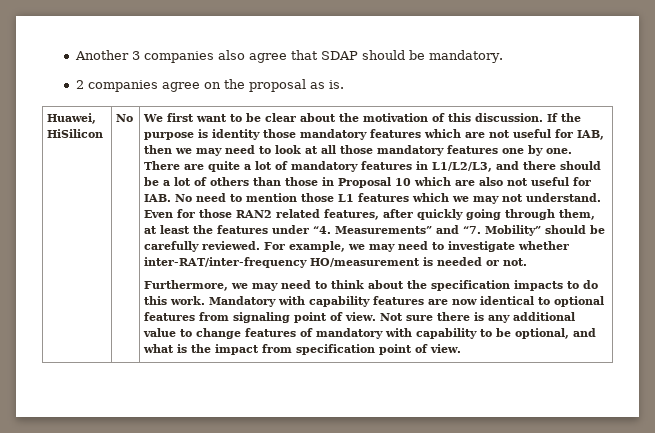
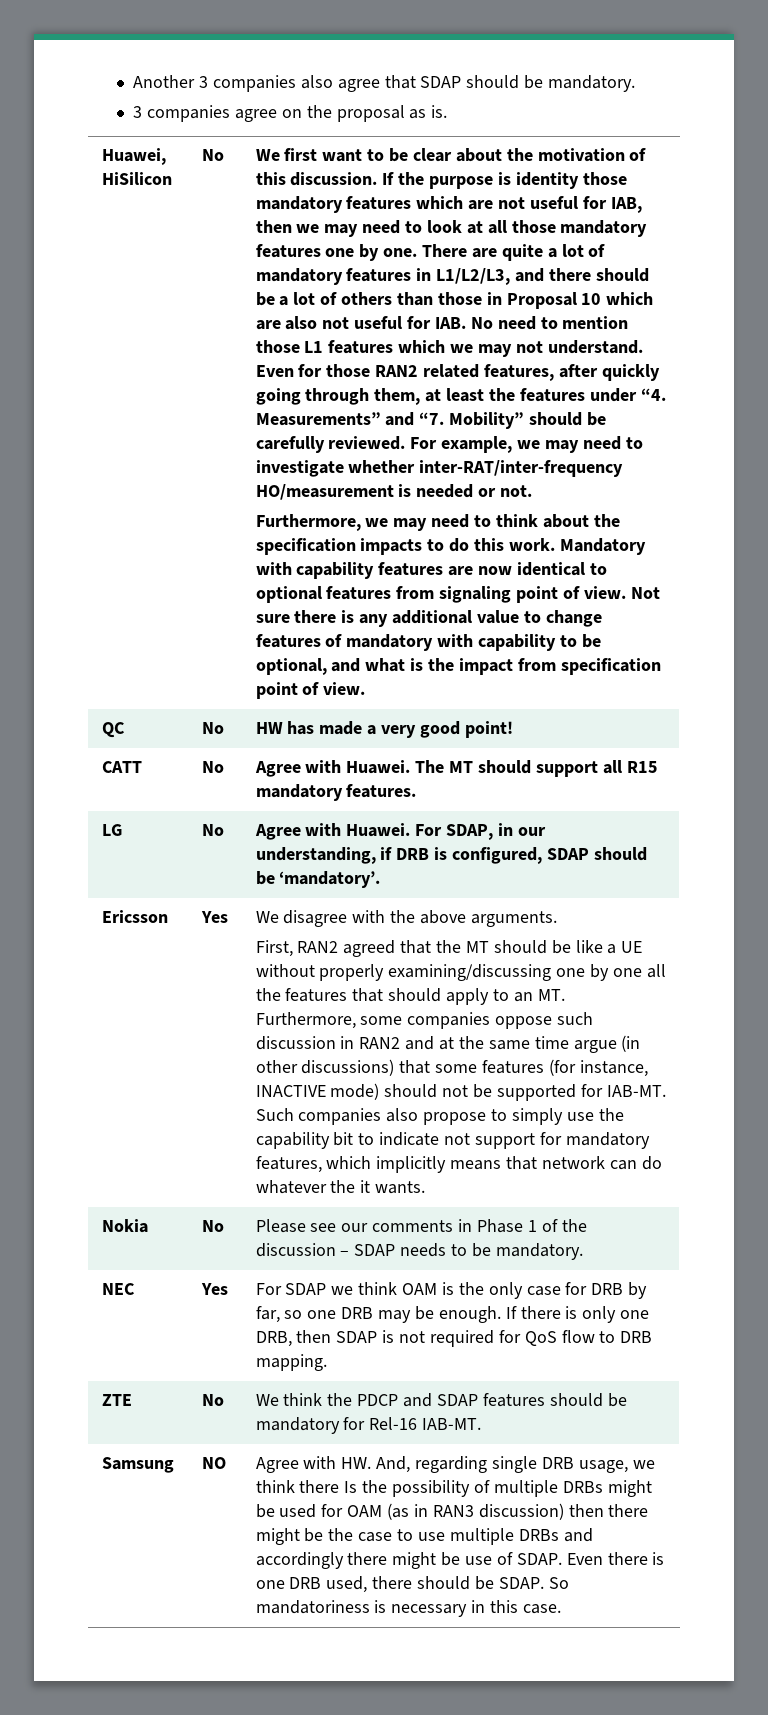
[75,80,84,89] 2 -> [133,106,143,118] 3
(462, 348) none -> [101,722,125,738] [201,722,224,734] [255,721,513,738] [101,761,142,773] [201,761,224,773] [254,760,658,777] [255,784,417,801] [101,824,122,836] [201,824,224,836] [254,823,546,840] [255,847,647,864] [255,871,381,888] [101,910,168,923] [200,911,228,923] [255,910,557,927] [255,940,643,957] [255,964,666,981] [255,988,565,1005] [255,1012,594,1029] [255,1035,641,1053] [255,1059,648,1077] [255,1083,666,1101] [255,1108,624,1125] [255,1132,650,1149] [255,1156,662,1173] [255,1180,426,1194] [101,1219,148,1233] [201,1220,224,1232] [255,1219,587,1233] [255,1243,583,1260] [101,1283,135,1295] [200,1283,228,1295] [255,1282,648,1299] [255,1306,650,1323] [255,1330,653,1347] [255,1354,327,1371] [101,1394,132,1406] [201,1394,224,1406] [255,1393,627,1407] [255,1417,482,1434] [101,1457,174,1473] [201,1457,226,1469] [255,1456,655,1473] [255,1480,652,1497] [255,1503,649,1520] [255,1528,593,1545] [255,1552,665,1569] [255,1576,569,1593] [255,1600,561,1617] // QC | No | HW has made a very good point! // CATT | No | Agree with Huawei. The MT should support all R15 mandatory features. // LG | No | Agree with Huawei. For SDAP, in our understanding, if DRB is configured, SDAP should be ‘mandatory’. // Ericsson | Yes | We disagree with the above arguments. // First, RAN2 agreed that the MT should be like a UE without properly examining/discussing one by one all the features that should apply to an MT. Furthermore, some companies oppose such discussion in RAN2 and at the same time argue (in other discussions) that some features (for instance, INACTIVE mode) should not be supported for IAB-MT. Such companies also propose to simply use the capability bit to indicate not support for mandatory features, which implicitly means that network can do whatever the it wants. // Nokia | No | Please see our comments in Phase 1 of the discussion – SDAP needs to be mandatory. // NEC | Yes | For SDAP we think OAM is the only case for DRB by far, so one DRB may be enough. If there is only one DRB, then SDAP is not required for QoS flow to DRB mapping. // ZTE | No | We think the PDCP and SDAP features should be mandatory for Rel-16 IAB-MT. // Samsung | NO | Agree with HW. And, regarding single DRB usage, we think there Is the possibility of multiple DRBs might be used for OAM (as in RAN3 discussion) then there might be the case to use multiple DRBs and accordingly there might be use of SDAP. Even there is one DRB used, there should be SDAP. So mandatoriness is necessary in this case.

